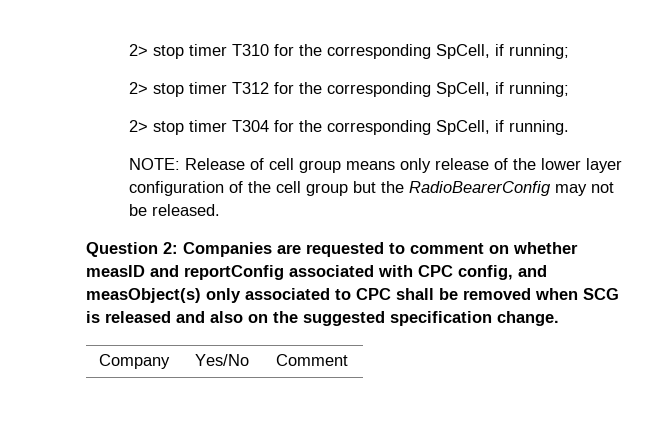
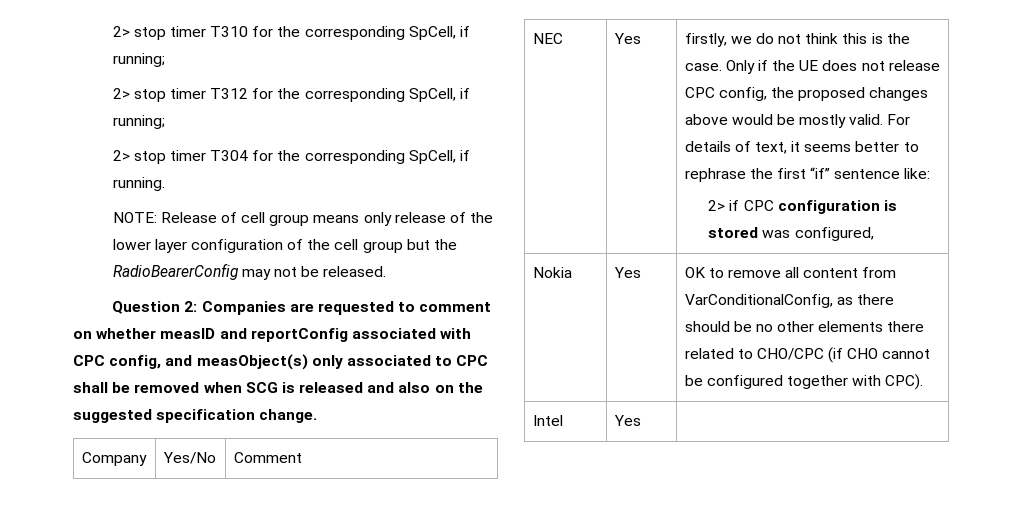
(348, 360) none -> [532,33,563,44] [613,33,641,44] [684,33,910,47] [684,60,940,74] [684,87,929,101] [684,114,911,128] [684,141,919,154] [684,167,931,182] [708,200,898,214] [708,227,874,241] [532,267,572,278] [613,267,641,278] [684,267,897,278] [684,294,894,308] [684,321,925,332] [684,347,931,363] [684,374,924,390] [532,415,563,426] [613,415,641,426] // NEC | Yes | firstly, we do not think this is the case. Only if the UE does not release CPC config, the proposed changes above would be mostly valid. For details of text, it seems better to rephrase the first “if” sentence like: // 2> if CPC configuration is stored was configured, // Nokia | Yes | OK to remove all content from VarConditionalConfig, as there should be no other elements there related to CHO/CPC (if CHO cannot be configured together with CPC). // Intel | Yes |

